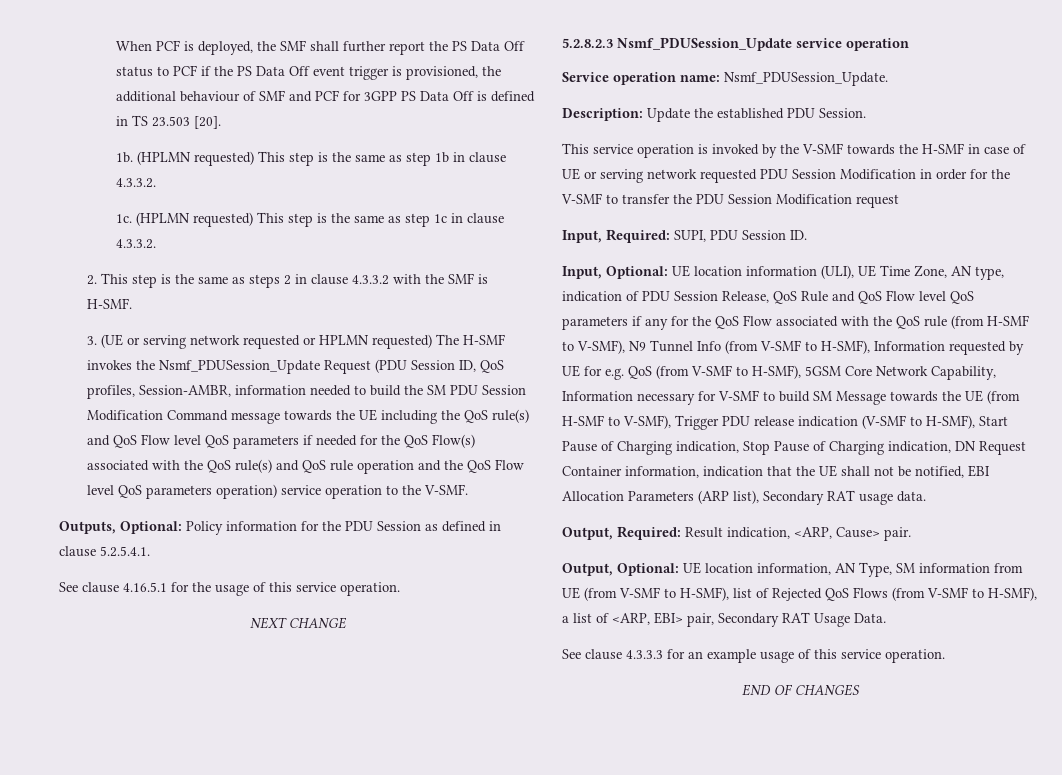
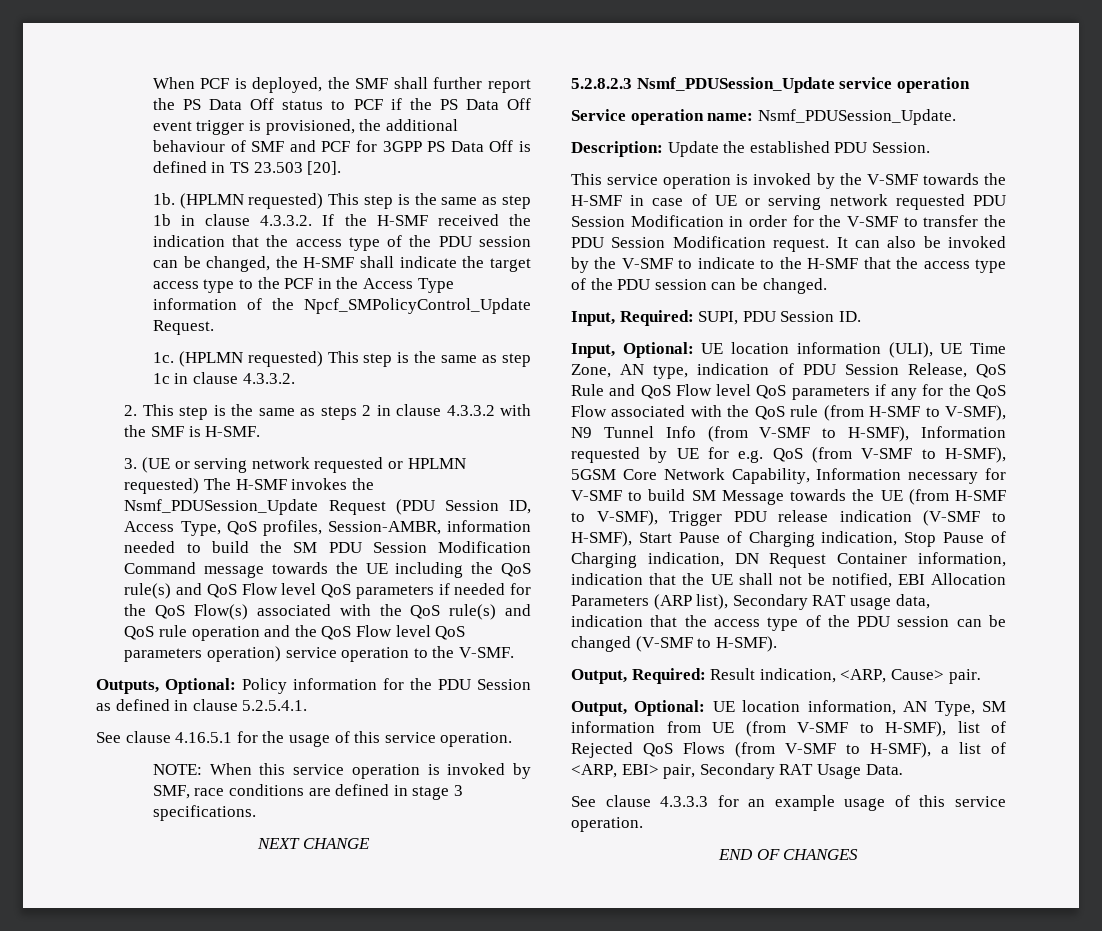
(156, 183) none -> [322,214,531,226] [152,235,531,251] [152,256,531,272] [152,277,454,293] [152,298,531,314] [152,320,214,335] If the H-SMF received the indication that the access type of the PDU session can be changed, the H-SMF shall indicate the target access type to the PCF in the Access Type information of the Npcf_SMPolicyControl_Update Request.
(477, 366) none -> [124,521,221,536] Access Type,
(400, 589) none -> [152,763,531,779] [152,784,464,800] [152,805,256,821] // NOTE: When this service operation is invoked by SMF, race conditions are defined in stage 3 specifications.
[856,194,899,208] request -> [773,236,1006,252] [571,257,1006,273] [571,278,827,294] request. It can also be invoked by the V-SMF to indicate to the H-SMF that the access type of the PDU session can be changed.
[897,491,926,502] data. -> [895,594,930,609] [571,615,1006,631] [571,636,777,652] data, indication that the access type of the PDU session can be changed (V-SMF to H-SMF).

